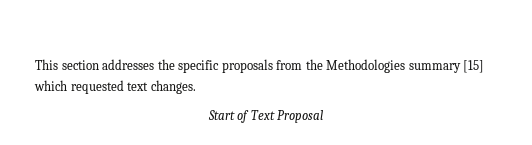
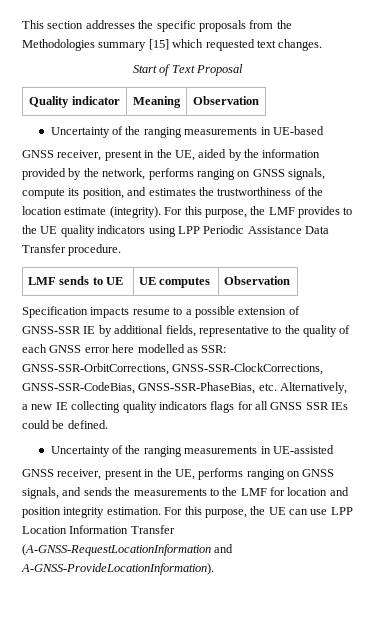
(324, 116) none -> [29,96,120,108] [133,96,181,108] [193,96,259,105] [50,126,324,138] [22,149,321,161] [22,168,325,180] [22,187,323,199] [22,206,353,218] [22,225,329,237] [22,244,122,256] [27,276,124,285] [138,277,211,288] [223,276,290,285] [22,306,300,318] [22,325,351,337] [22,344,227,353] [22,363,324,375] [22,382,348,394] [22,401,349,413] [22,420,108,429] [50,445,334,457] [22,468,335,480] [22,487,349,499] [22,506,353,518] [22,525,175,534] [22,544,234,556] [21,563,214,575] // Quality indicator | Meaning | Observation // Uncertainty of the ranging measurements in UE-based // GNSS receiver, present in the UE, aided by the information provided by the network, performs ranging on GNSS signals, compute its position, and estimates the trustworthiness of the location estimate (integrity). For this purpose, the LMF provides to the UE quality indicators using LPP Periodic Assistance Data Transfer procedure. // LMF sends to UE | UE computes | Observation // Specification impacts resume to a possible extension of GNSS-SSR IE by additional fields, representative to the quality of each GNSS error here modelled as SSR: GNSS-SSR-OrbitCorrections, GNSS-SSR-ClockCorrections, GNSS-SSR-CodeBias, GNSS-SSR-PhaseBias, etc. Alternatively, a new IE collecting quality indicators flags for all GNSS SSR IEs could be defined. // Uncertainty of the ranging measurements in UE-assisted // GNSS receiver, present in the UE, performs ranging on GNSS signals, and sends the measurements to the LMF for location and position integrity estimation. For this purpose, the UE can use LPP Location Information Transfer (A-GNSS-RequestLocationInformation and A-GNSS-ProvideLocationInformation).

